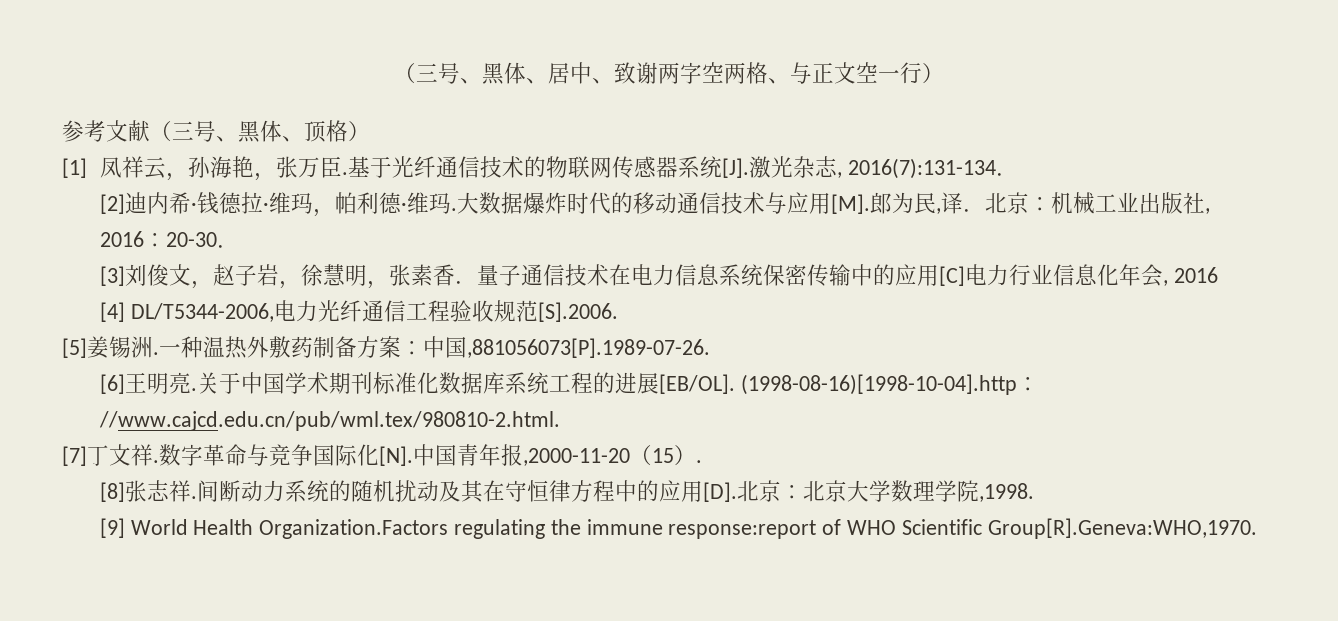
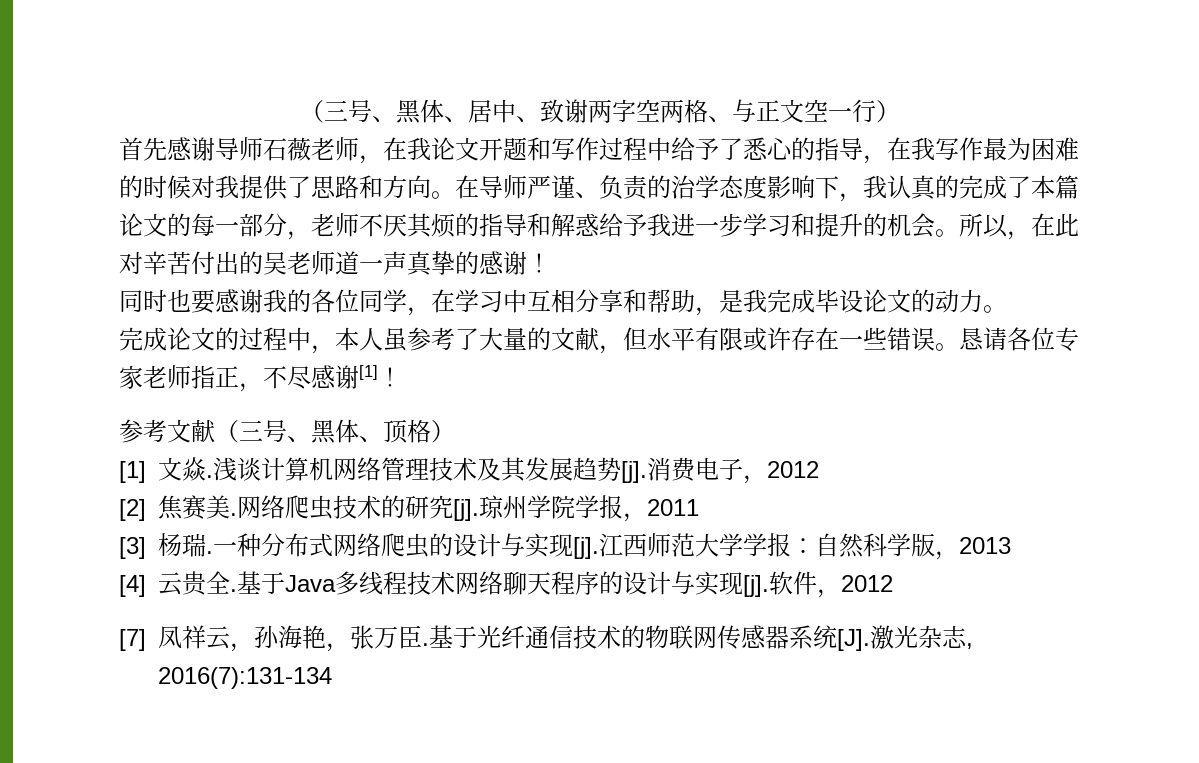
(944, 73) none -> [119,137,1079,164] [119,175,1079,202] [119,213,1079,240] [119,251,551,276] [119,289,1007,316] [119,327,1079,354] [119,365,402,392] // 首先感谢导师石薇老师，在我论文开题和写作过程中给予了悉心的指导，在我写作最为困难的时候对我提供了思路和方向。在导师严谨、负责的治学态度影响下，我认真的完成了本篇论文的每一部分，老师不厌其烦的指导和解惑给予我进一步学习和提升的机会。所以，在此对辛苦付出的吴老师道一声真挚的感谢！ // 同时也要感谢我的各位同学，在学习中互相分享和帮助，是我完成毕设论文的动力。 // 完成论文的过程中，本人虽参考了大量的文献，但水平有限或许存在一些错误。恳请各位专家老师指正，不尽感谢[1]！
(87, 168) none -> [157,457,819,484] [119,495,699,522] [119,533,1011,560] [119,571,893,598] [119,629,146,651] 文焱.浅谈计算机网络管理技术及其发展趋势[j].消费电子，2012 // [2]焦赛美.网络爬虫技术的研究[j].琼州学院学报，2011 // [3]杨瑞.一种分布式网络爬虫的设计与实现[j].江西师范大学学报：自然科学版，2013 // [4]云贵全.基于Java多线程技术网络聊天程序的设计与实现[j].软件，2012 // [7]
[995,173,1018,176] [99,192,1210,217] [99,231,239,248] [99,264,1218,289] [99,300,618,322] [62,336,710,359] [99,372,1039,395] [98,411,560,431] [62,444,702,466] [99,480,1034,503] [99,518,1257,539] ． // [2]迪内希·钱德拉·维玛，帕利德·维玛.大数据爆炸时代的移动通信技术与应用[M].郎为民,译．北京：机械工业出版社, 2016：20-30． // [3]刘俊文，赵子岩，徐慧明，张素香．量子通信技术在电力信息系统保密传输中的应用[C]电力行业信息化年会, 2016 // [4] DL/T5344-2006,电力光纤通信工程验收规范[S].2006. // [5]姜锡洲.一种温热外敷药制备方案：中国,881056073[P].1989-07-26. // [6]王明亮.关于中国学术期刊标准化数据库系统工程的进展[EB/OL]. (1998-08-16)[1998-10-04].http：//www.cajcd.edu.cn/pub/wml.tex/980810-2.html. // [7]丁文祥.数字革命与竞争国际化[N].中国青年报,2000-11-20（15）. // [8]张志祥.间断动力系统的随机扰动及其在守恒律方程中的应用[D].北京：北京大学数理学院,1998. // [9] World Health Organization.Factors regulating the immune response:report of WHO Scientific Group[R].Geneva:WHO,1970. -> (332, 678) none

